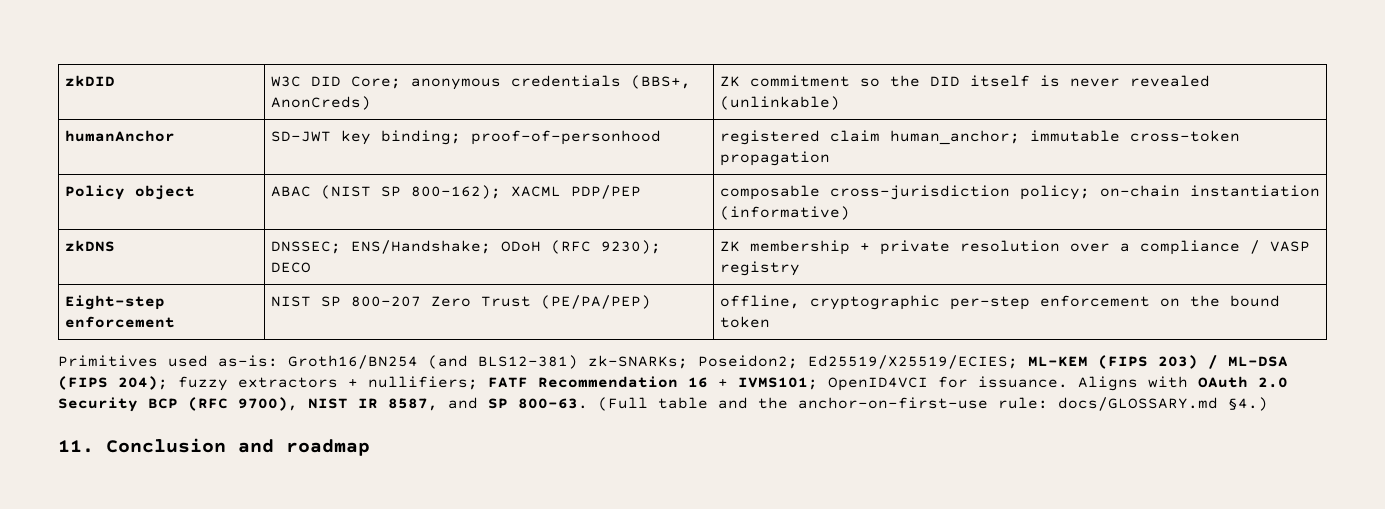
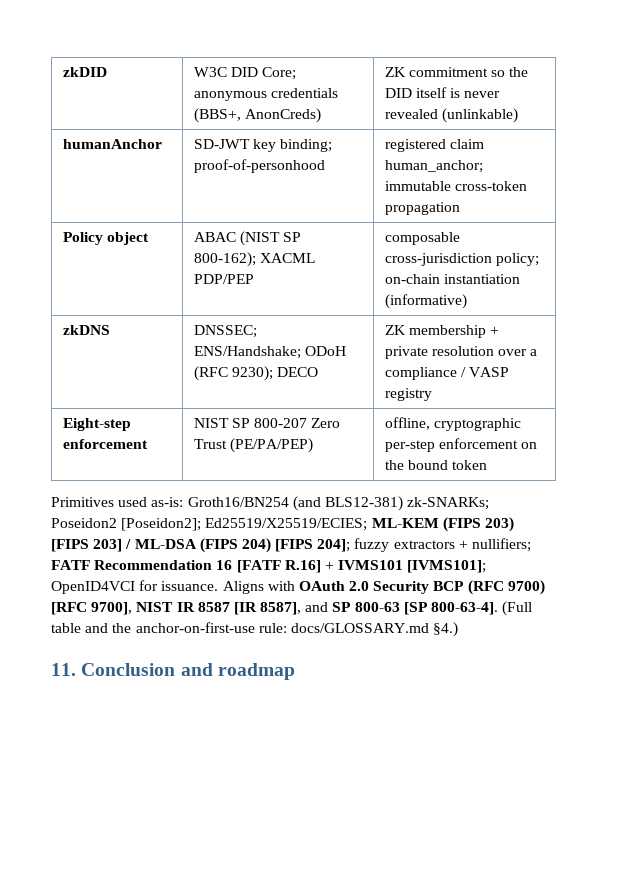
[698,355,798,369] Poseidon2; -> [51,518,202,531] Poseidon2 [Poseidon2];
(1198, 362) none -> [51,539,123,552] [FIPS 203]
[118,376,168,390] 204); -> [241,538,351,553] 204) [FIPS 204];
[718,377,818,390] + IVMS101; -> [236,560,487,573] [FATF R.16] + IVMS101 [IVMS101];
[238,397,588,411] 9700), NIST IR 8587, and SP 800-63. -> [507,580,545,595] [51,602,499,615] 9700) [RFC 9700], NIST IR 8587 [IR 8587], and SP 800-63 [SP 800-63-4].

